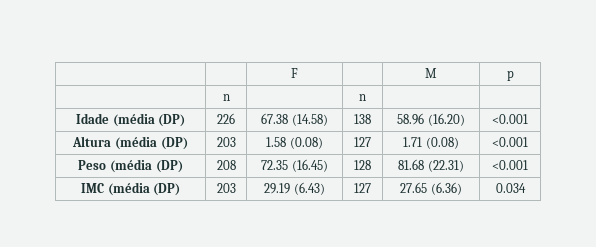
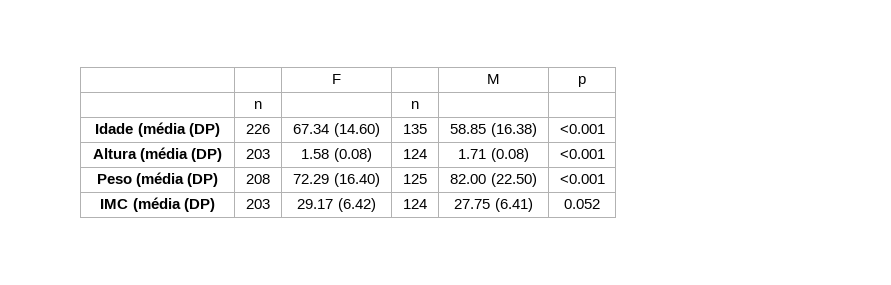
[261,113,328,126] [354,114,371,124] [397,113,465,126] 67.38 (14.58) | 138 | 58.96 (16.20) -> [293,123,380,137] [403,124,427,134] [450,123,537,137] 67.34 (14.60) | 135 | 58.85 (16.38)
[354,137,371,147] 127 -> [403,149,427,159] 124
[261,159,328,172] [354,160,371,170] [398,159,464,172] 72.35 (16.45) | 128 | 81.68 (22.31) -> [293,173,380,187] [403,174,427,184] [450,173,537,187] 72.29 (16.40) | 125 | 82.00 (22.50)
[264,182,325,195] [354,183,371,193] [400,182,462,195] [495,183,526,193] 29.19 (6.43) | 127 | 27.65 (6.36) | 0.034 -> [297,198,376,212] [403,199,427,209] [454,198,533,212] [564,199,600,209] 29.17 (6.42) | 124 | 27.75 (6.41) | 0.052

